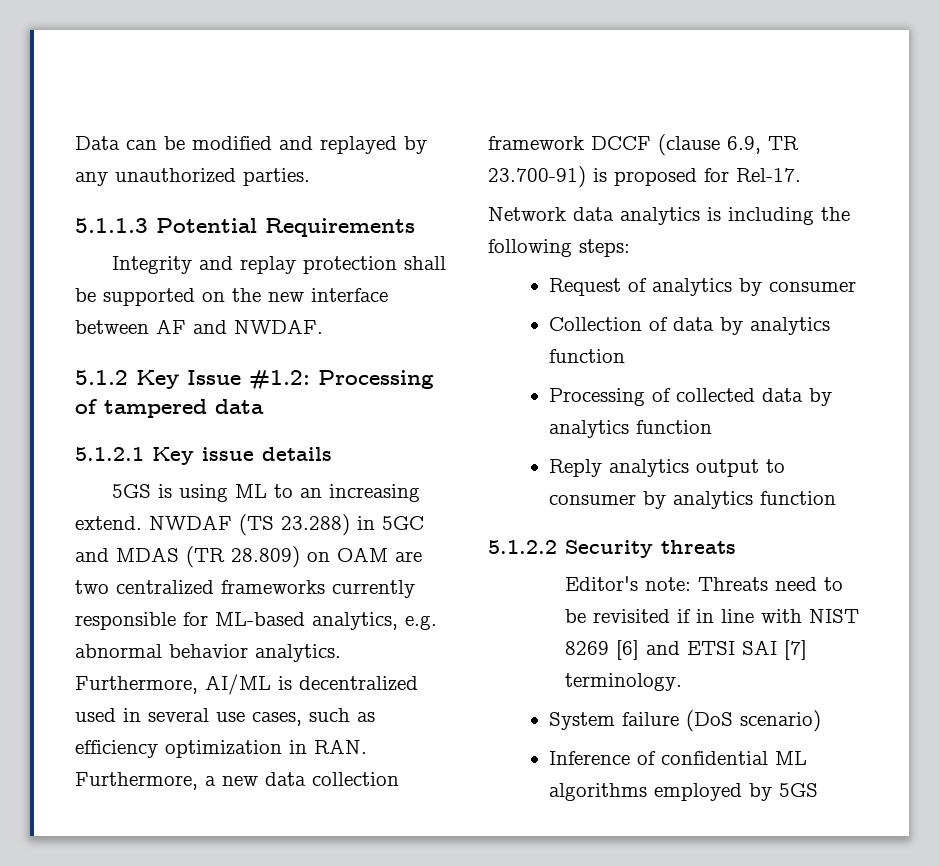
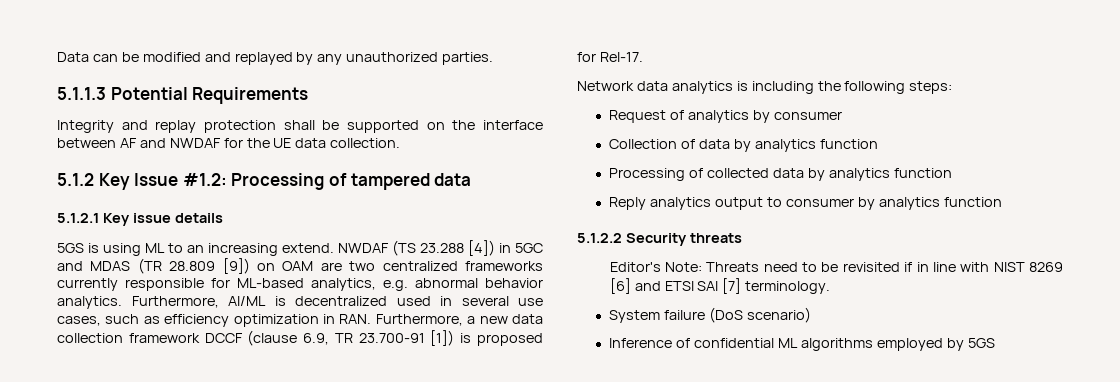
[268,292,304,302] new -> (476, 125) none
[234,319,323,334] NWDAF. -> [169,138,401,148] NWDAF for the UE data collection.
[281,514,350,536] 23.288) -> [420,240,495,256] 23.288 [4])
[231,546,300,568] 28.809) -> [169,258,250,274] 28.809 [9])
[488,166,586,188] 23.700-91) -> [358,330,455,346] 23.700-91 [1])
[645,577,692,591] note: -> [665,262,703,272] Note:

